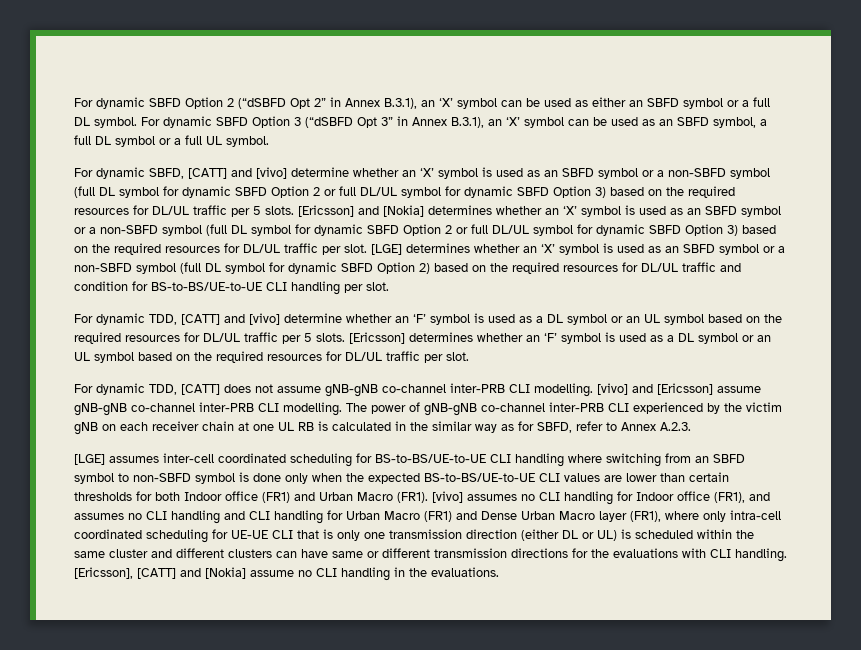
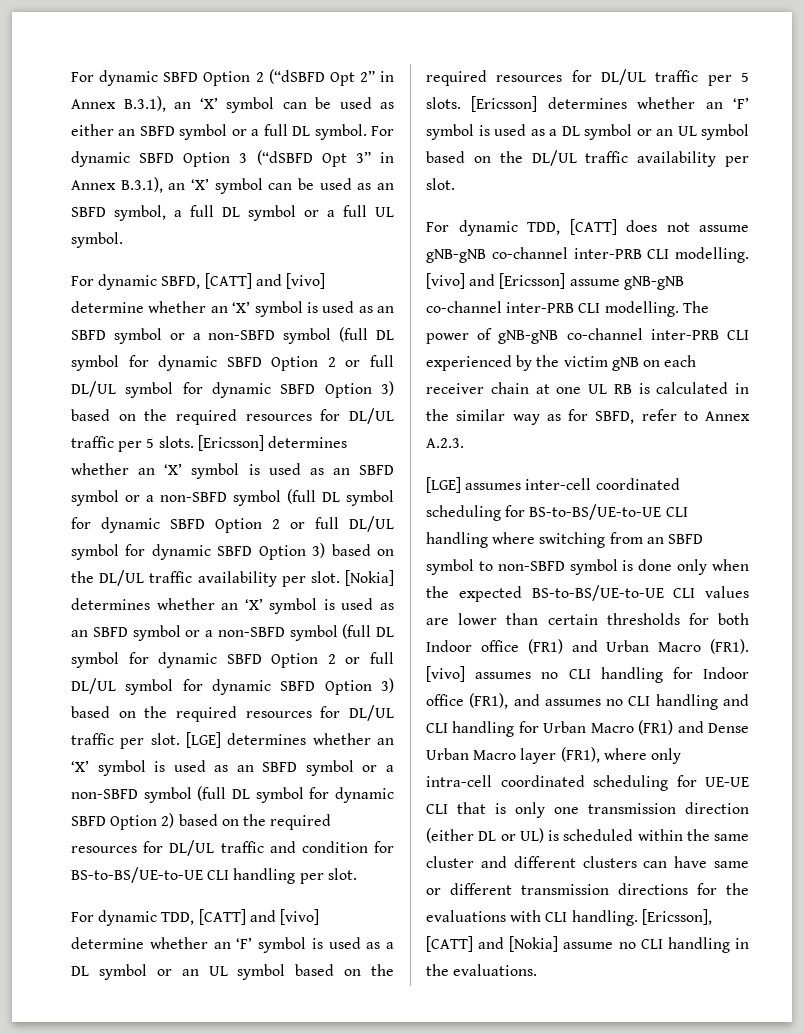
[358,206,379,215] and -> [267,436,347,448] [71,463,394,479] [71,489,394,506] [71,516,394,533] [71,543,394,560] [71,570,340,587] determines whether an ‘X’ symbol is used as an SBFD symbol or a non-SBFD symbol (full DL symbol for dynamic SBFD Option 2 or full DL/UL symbol for dynamic SBFD Option 3) based on the DL/UL traffic availability per slot.
[216,351,420,363] required resources for DL/UL traffic -> [531,150,717,167] DL/UL traffic availability

